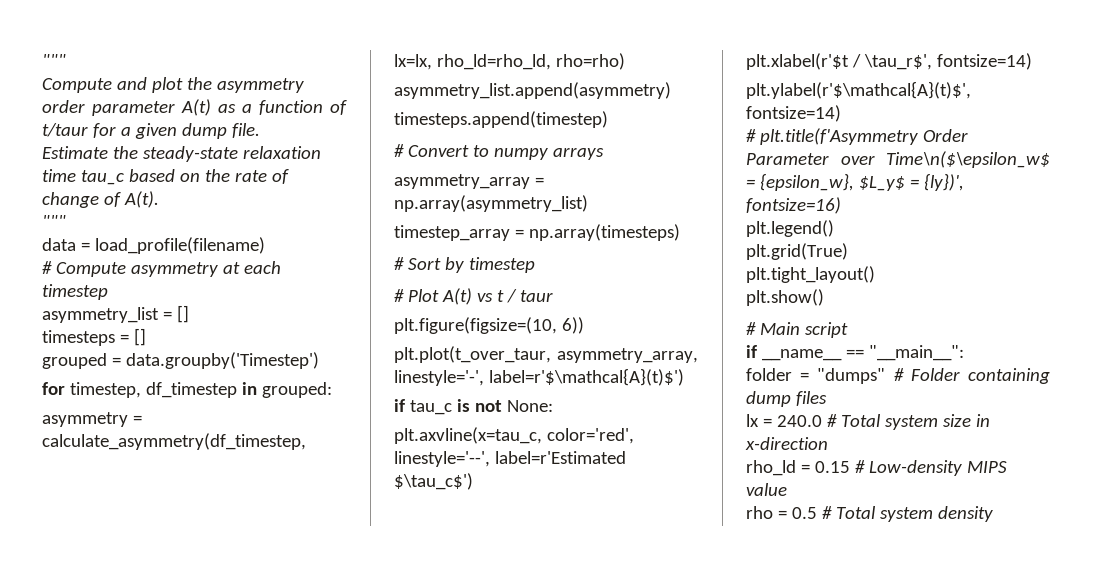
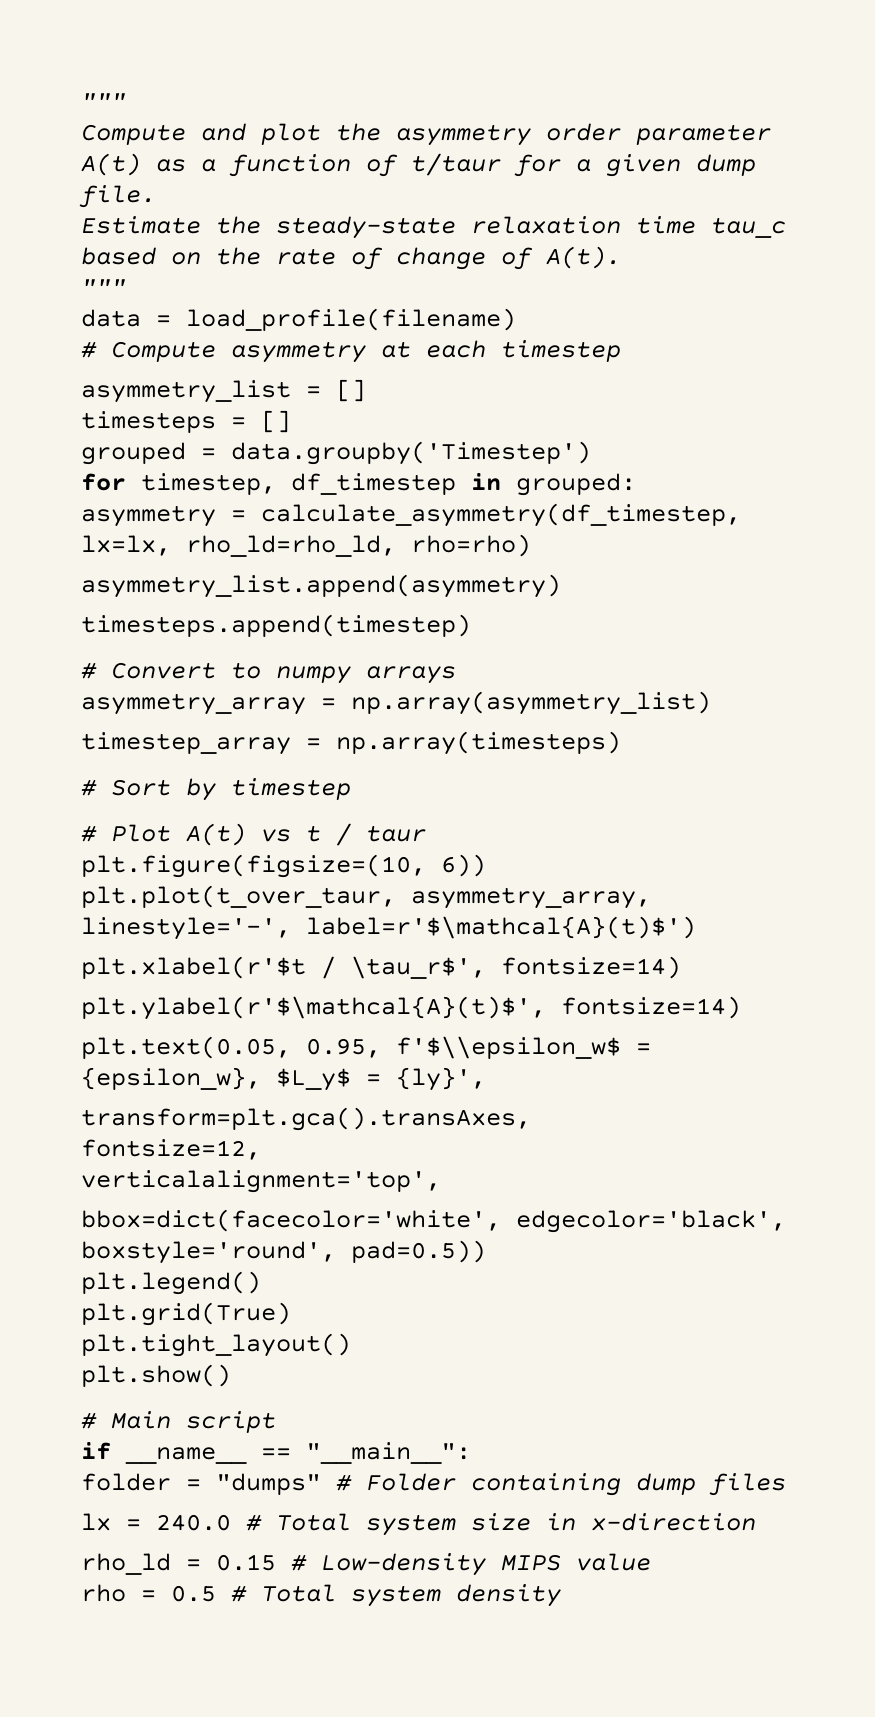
[394,399,553,415] [394,427,634,444] [394,451,626,467] [394,473,473,490] // if tau_c is not None: // plt.axvline(x=tau_c, color='red', linestyle='--', label=r'Estimated $\tau_c$') -> (696, 927) none
[746,128,968,145] [746,151,1050,168] [746,173,964,191] [746,197,841,214] # plt.title(f'Asymmetry Order Parameter over Time\n($\epsilon_w$ = {epsilon_w}, $L_y$ = {ly})', fontsize=16) -> [81,1036,651,1059] [81,1067,486,1091] [81,1107,531,1131] [81,1139,261,1160] [81,1170,441,1193] [81,1209,786,1233] [81,1240,486,1264] plt.text(0.05, 0.95, f'$\\epsilon_w$ = {epsilon_w}, $L_y$ = {ly}', // transform=plt.gca().transAxes, // fontsize=12, // verticalalignment='top', // bbox=dict(facecolor='white', edgecolor='black', boxstyle='round', pad=0.5))

